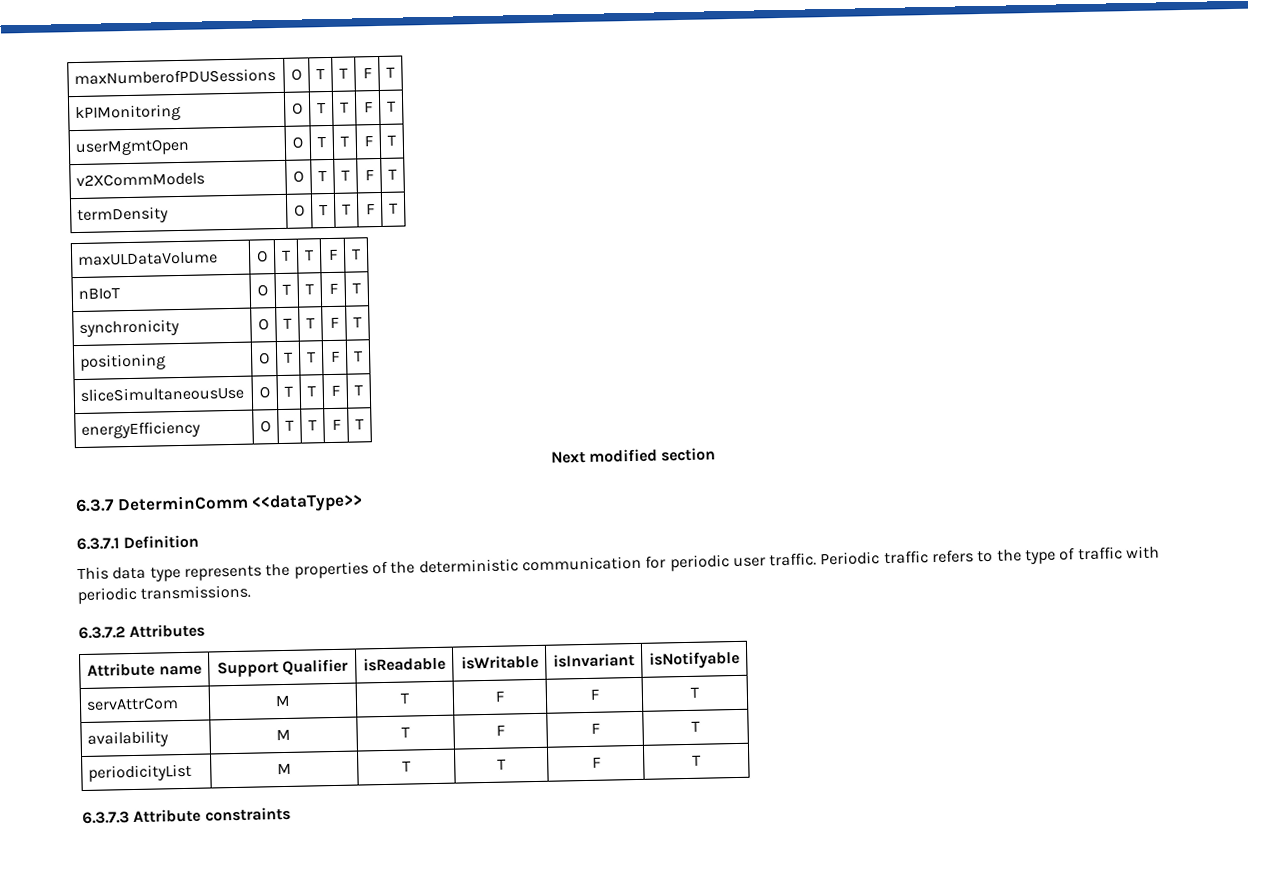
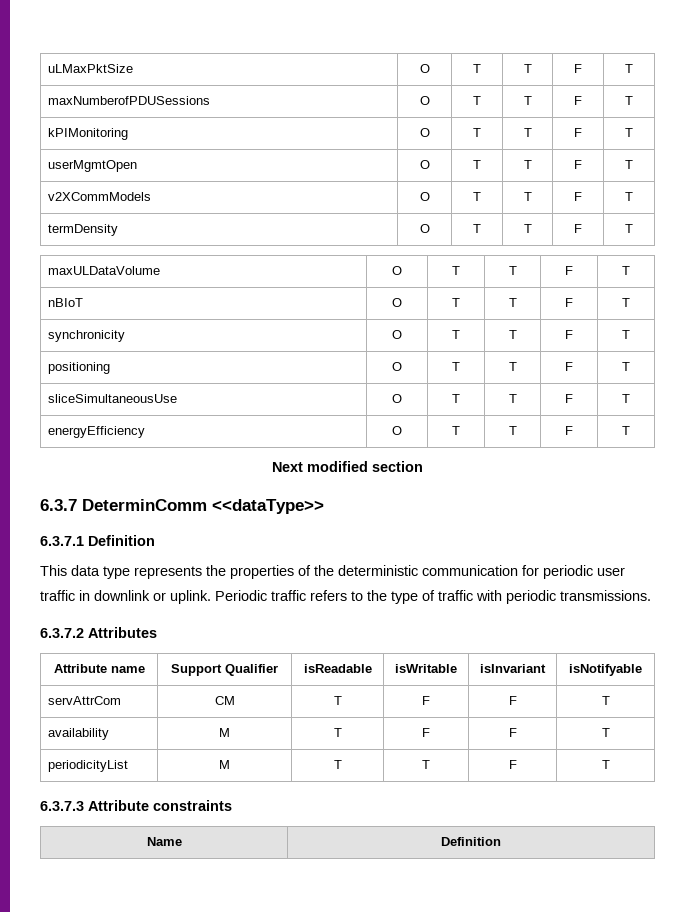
(74, 77) none -> [48,64,134,73] [419,64,430,73] [473,64,481,73] [523,64,532,73] [574,64,582,73] [625,64,633,73] uLMaxPktSize | O | T | T | F | T //
[769,552,818,567] traffic. -> [40,590,211,604] traffic in downlink or uplink.
[275,694,291,707] M -> [214,696,235,705] CM
(291, 814) none -> [146,837,182,846] [441,837,501,846] // Name | Definition

